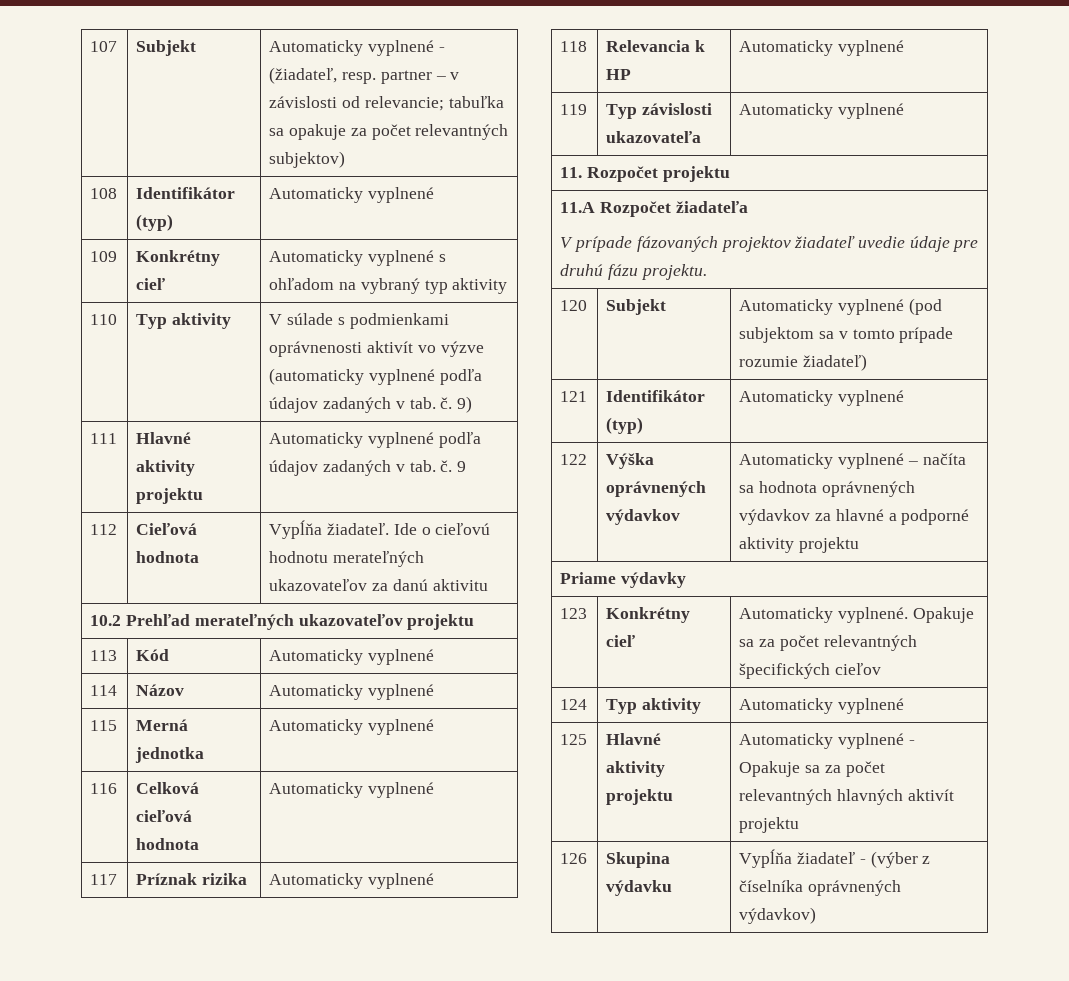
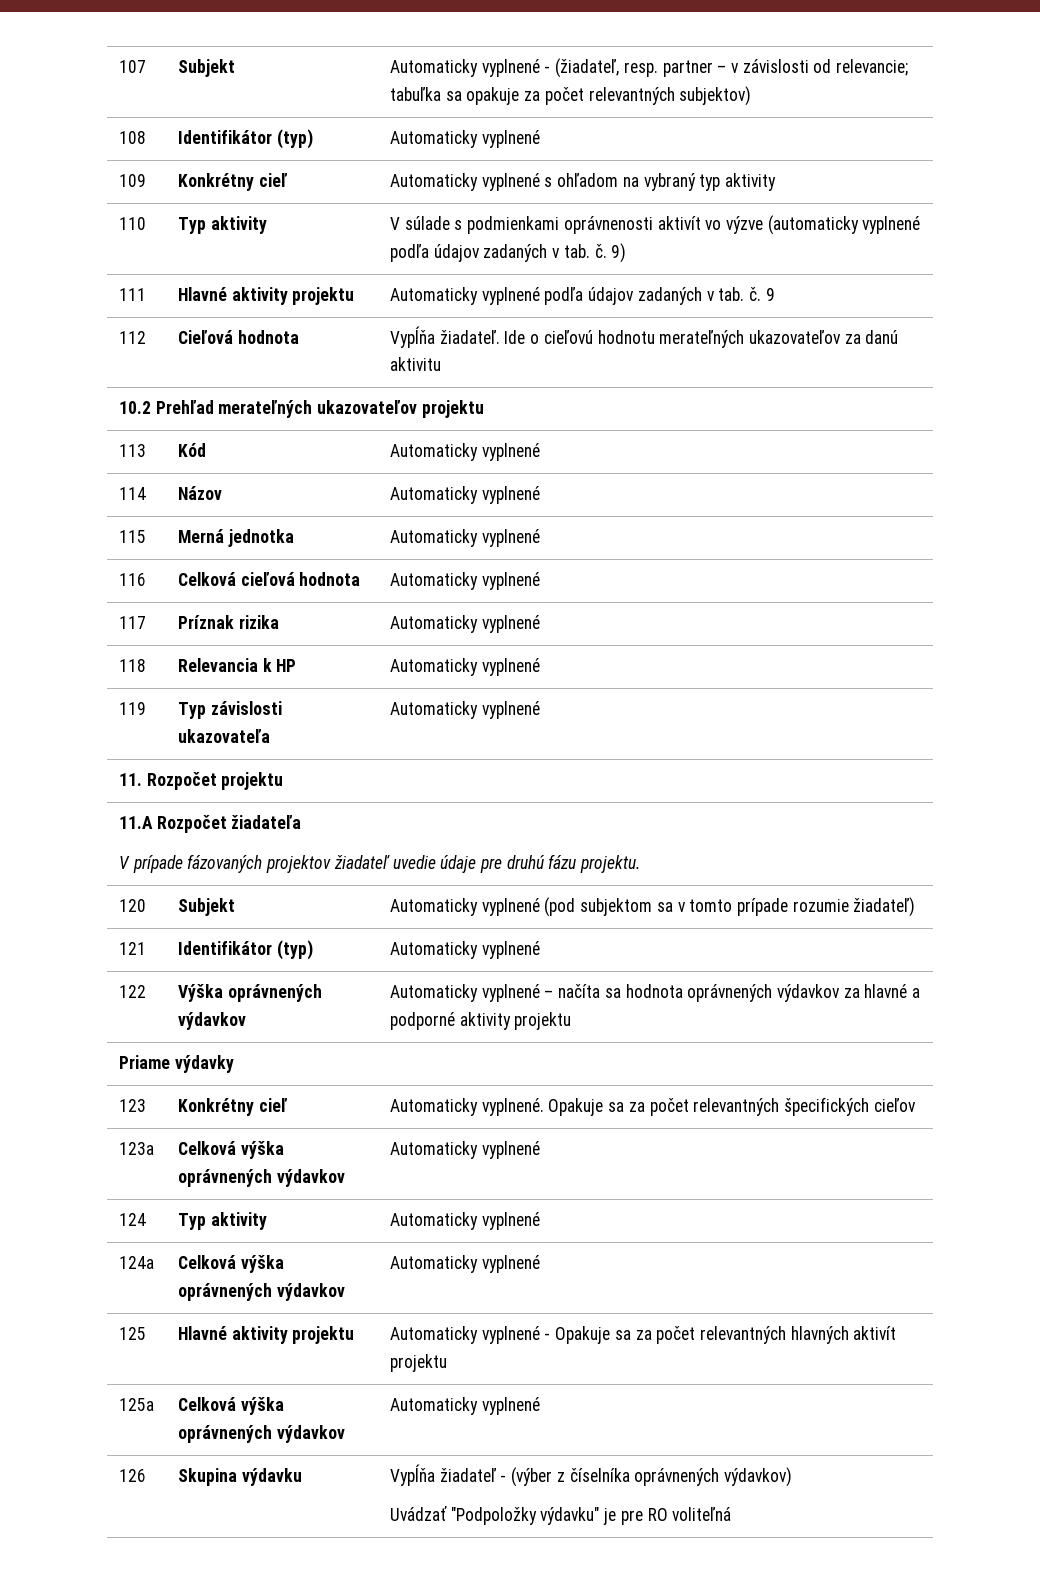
(882, 669) none -> [118,1142,154,1155] [177,1141,284,1159] [177,1169,345,1187] [389,1141,540,1159] // 123a | Celková výška oprávnených výdavkov | Automaticky vyplnené
(905, 706) none -> [118,1256,154,1269] [177,1255,284,1273] [177,1283,345,1301] [389,1255,540,1273] // 124a | Celková výška oprávnených výdavkov | Automaticky vyplnené
(800, 825) none -> [118,1398,154,1411] [177,1397,284,1415] [177,1425,345,1443] [389,1397,540,1415] // 125a | Celková výška oprávnených výdavkov | Automaticky vyplnené
(817, 915) none -> [389,1506,732,1525] // Uvádzať "Podpoložky výdavku" je pre RO voliteľná

